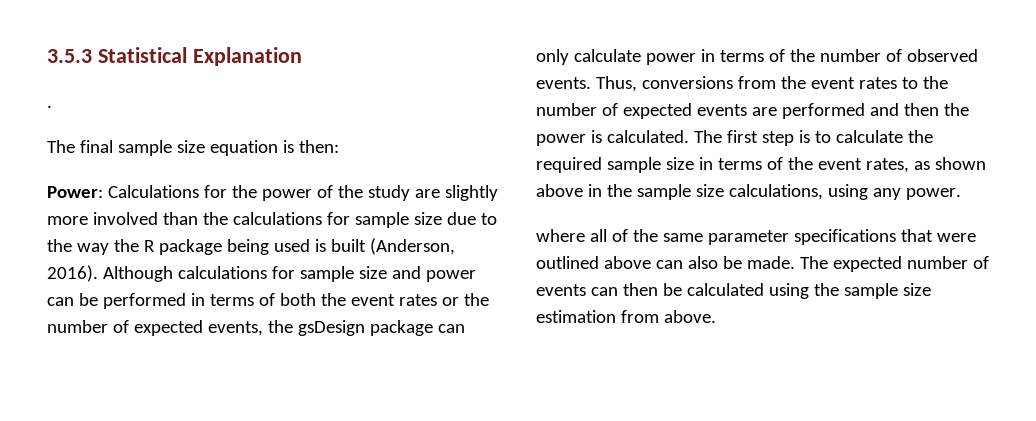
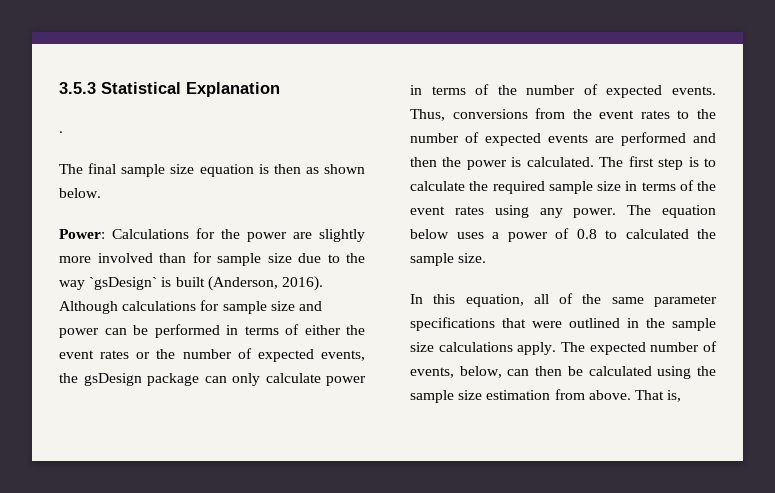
[298,140,339,153] then: -> [273,164,365,174] [59,188,101,198] then as shown below.
[316,185,410,201] of the study -> (287, 237) none
[202,212,322,225] the calculations -> (186, 258) none
[113,239,310,255] the R package being used -> [89,277,158,290] `gsDesign`
[279,293,316,306] both -> [304,325,341,335] either
[906,49,978,62] observed -> [606,85,663,98] expected
[865,157,986,173] [536,184,961,200] [536,229,585,242] rates, as shown above in the sample size calculations, using any power. // where -> [454,205,716,218] [410,228,716,242] [410,253,487,266] [410,294,524,307] rates using any power. The equation below uses a power of 0.8 to calculated the sample size. // In this equation,
[603,256,795,269] above can also be made. -> [627,318,716,331] [410,342,557,355] in the sample size calculations apply.
[536,284,586,296] events -> [410,366,502,378] events, below,
(716, 316) none -> [634,390,682,402] That is,

